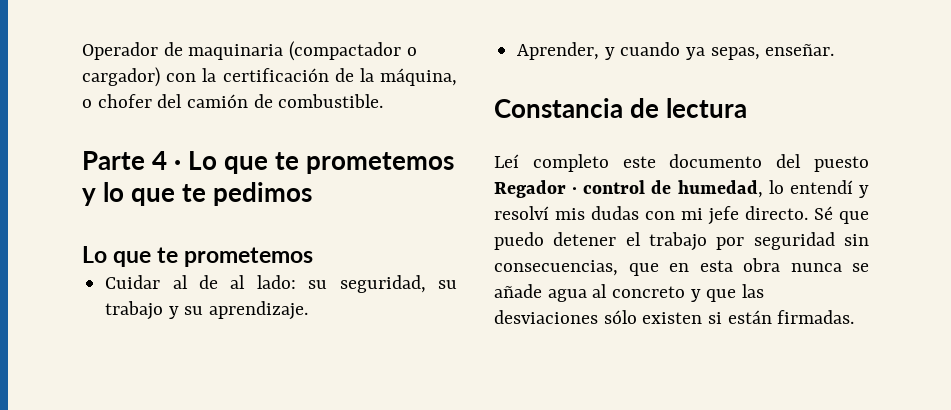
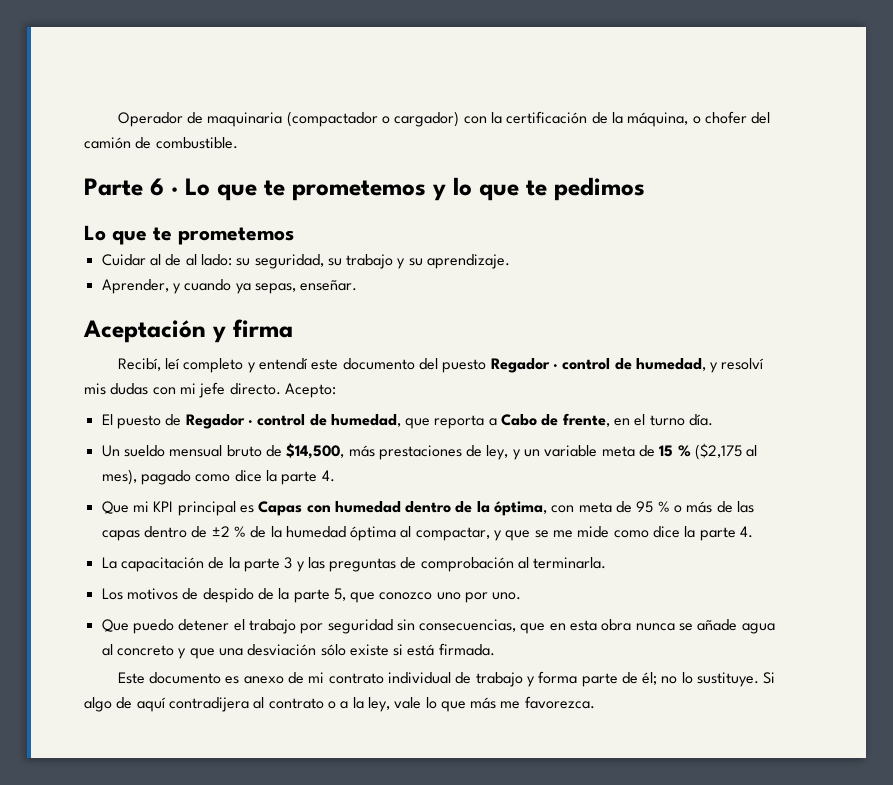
[152,151,168,170] 4 -> [150,178,164,196] 6
[494,98,748,118] [494,154,609,172] Constancia de lectura // Leí completo -> [83,319,293,343] [117,358,308,373] Aceptación y firma // Recibí, leí completo y entendí
[768,180,853,194] lo entendí -> (706, 364) none
[814,206,869,224] Sé que -> [284,383,336,398] [101,413,714,429] [101,443,758,460] [101,469,335,485] [101,501,755,516] [101,526,754,541] [101,557,607,572] [101,588,522,603] [101,619,129,632] Acepto: // El puesto de Regador · control de humedad, que reporta a Cabo de frente, en el turno día. // Un sueldo mensual bruto de $14,500, más prestaciones de ley, y un variable meta de 15 % ($2,175 al mes), pagado como dice la parte 4. // Que mi KPI principal es Capas con humedad dentro de la óptima, con meta de 95 % o más de las capas dentro de ±2 % de la humedad óptima al compactar, y que se me mide como dice la parte 4. // La capacitación de la parte 3 y las preguntas de comprobación al terminarla. // Los motivos de despido de la parte 5, que conozco uno por uno. // Que
[742,284,765,298] [494,310,855,324] las desviaciones sólo existen si están firmadas. -> [218,643,495,656] [117,671,776,687] [84,696,595,712] una desviación sólo existe si está firmada. // Este documento es anexo de mi contrato individual de trabajo y forma parte de él; no lo sustituye. Si algo de aquí contradijera al contrato o a la ley, vale lo que más me favorezca.

